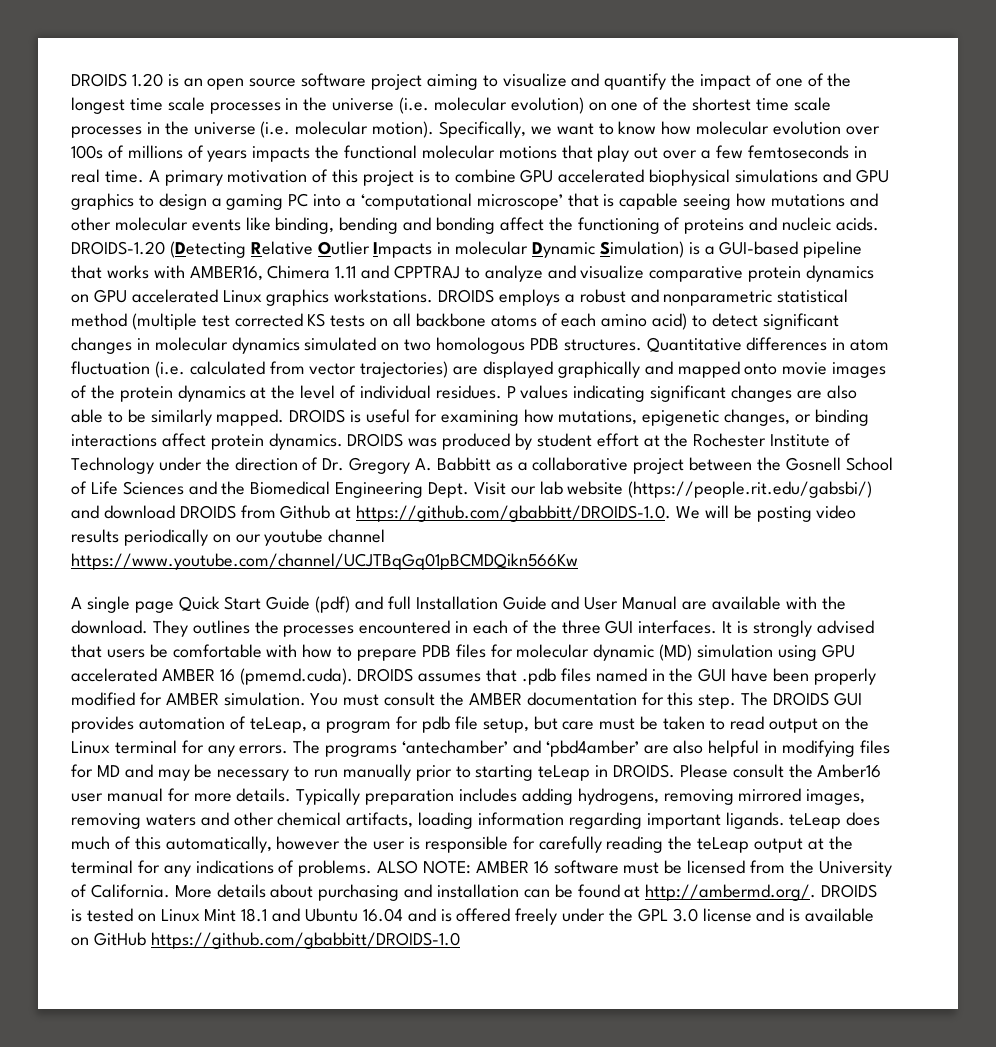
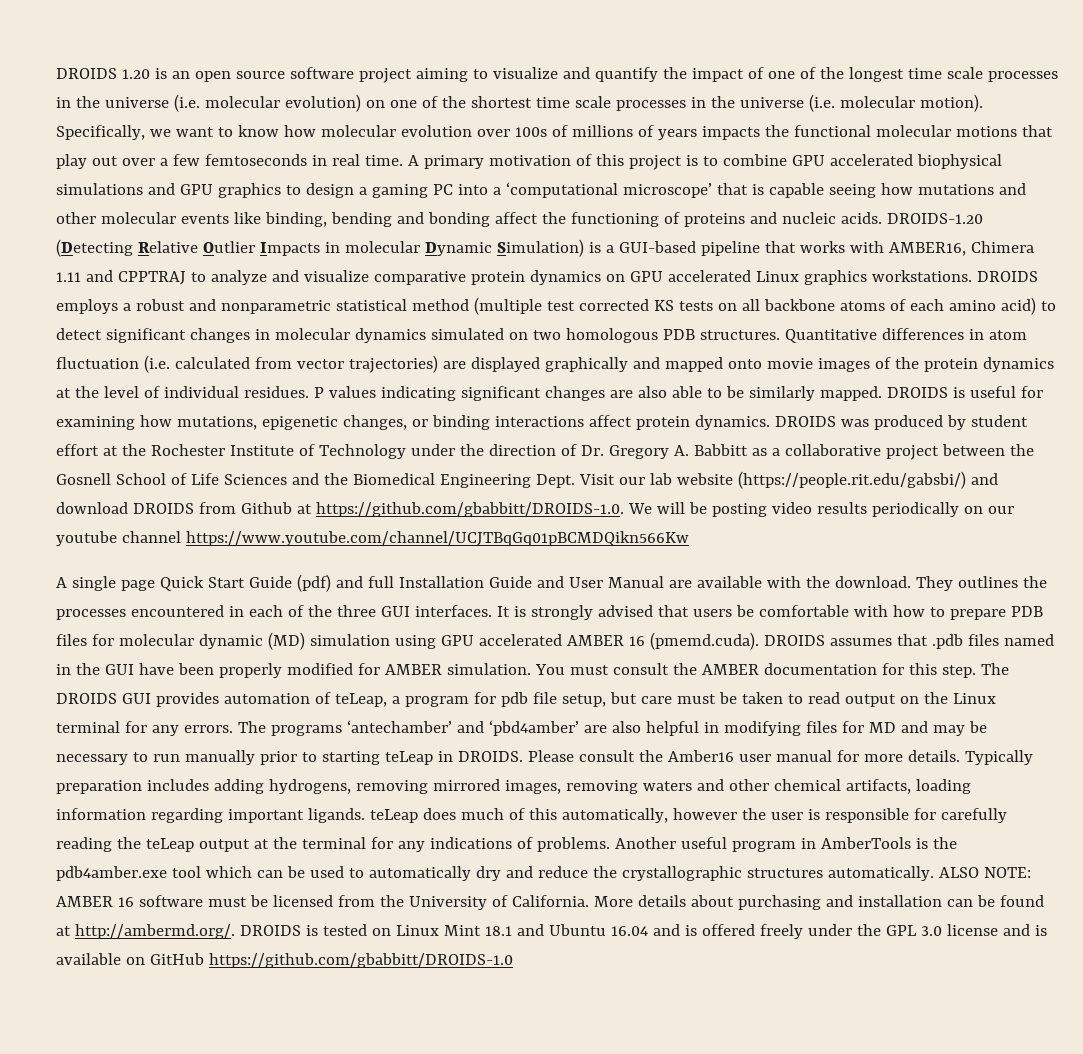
(373, 868) none -> [614,837,957,852] [56,866,934,881] Another useful program in AmberTools is the pdb4amber.exe tool which can be used to automatically dry and reduce the crystallographic structures automatically.

